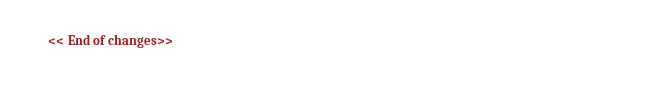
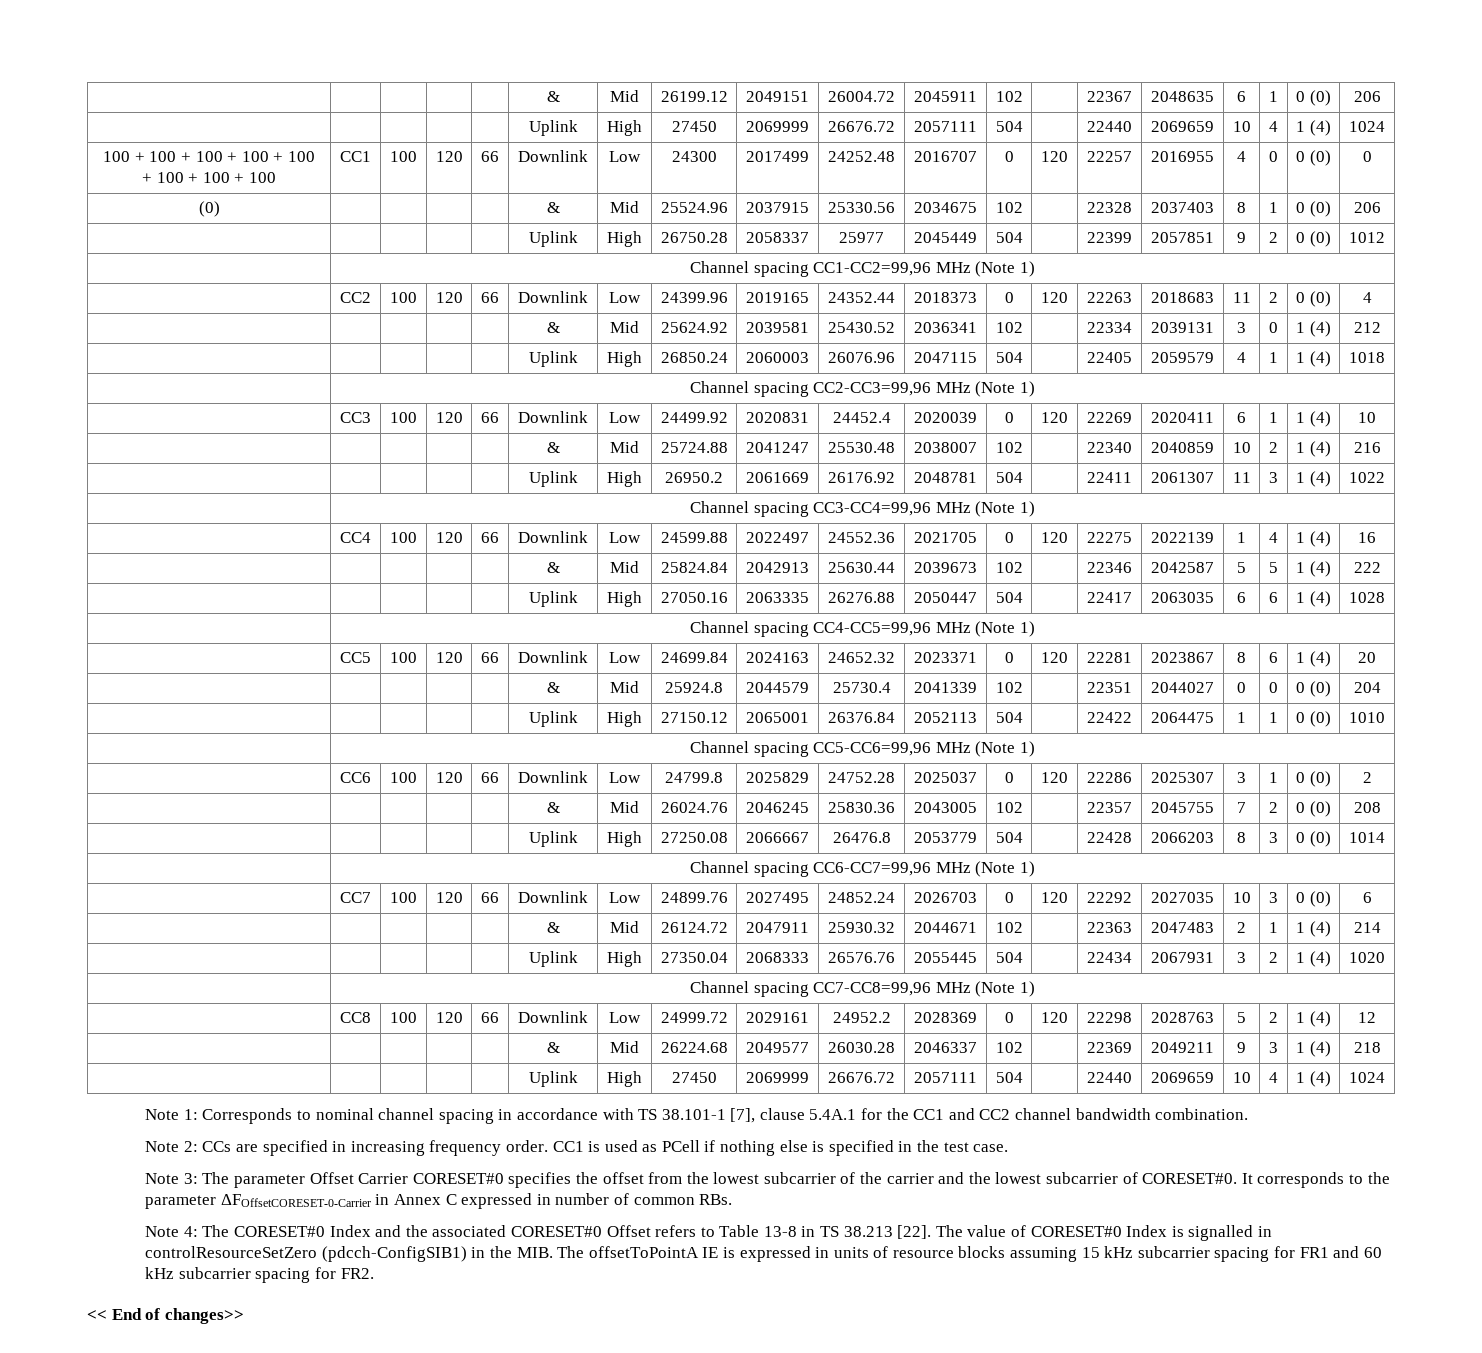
(48, 41) none -> [546,91,560,102] [610,90,639,102] [660,91,728,102] [746,91,809,102] [828,91,895,102] [914,91,977,102] [995,91,1023,102] [1087,91,1132,102] [1151,91,1214,102] [1237,91,1246,102] [1269,91,1278,102] [1296,90,1331,106] [1353,91,1381,102] [528,120,578,136] [607,120,642,136] [671,121,717,132] [746,121,809,132] [828,121,895,132] [914,121,977,132] [995,121,1023,132] [1087,121,1132,132] [1151,121,1214,132] [1232,121,1251,132] [1269,121,1278,132] [1296,120,1331,136] [1349,121,1385,132] [103,151,315,162] [142,172,276,183] [340,151,371,162] [390,151,417,162] [435,151,463,162] [481,151,499,162] [518,150,588,162] [609,151,641,162] [671,151,717,162] [746,151,809,162] [828,151,895,162] [914,151,977,162] [1004,151,1014,162] [1041,151,1068,162] [1087,151,1132,162] [1151,151,1214,162] [1237,151,1246,162] [1269,151,1278,162] [1296,150,1331,166] [1362,151,1372,162] [198,201,220,217] [546,202,560,213] [610,201,639,213] [660,202,728,213] [746,202,809,213] [828,202,895,213] [914,202,977,213] [995,202,1023,213] [1087,202,1132,213] [1151,202,1214,213] [1237,202,1246,213] [1269,202,1278,213] [1296,201,1331,217] [1353,202,1381,213] [528,231,578,247] [607,231,642,247] [660,232,728,243] [746,232,809,243] [839,232,884,243] [914,232,977,243] [995,232,1023,243] [1087,232,1132,243] [1151,232,1214,243] [1237,232,1246,243] [1269,232,1278,243] [1296,231,1331,247] [1349,232,1385,243] [690,261,1035,277] [340,292,371,303] [390,292,417,303] [435,292,463,303] [481,292,499,303] [518,291,588,303] [609,292,641,303] [660,292,728,303] [746,292,809,303] [828,292,895,303] [914,292,977,303] [1004,292,1014,303] [1041,292,1068,303] [1087,292,1132,303] [1151,292,1214,303] [1232,292,1251,303] [1269,292,1278,303] [1296,291,1331,307] [1362,292,1372,303] [546,322,560,333] [610,321,639,333] [660,322,728,333] [746,322,809,333] [828,322,895,333] [914,322,977,333] [995,322,1023,333] [1087,322,1132,333] [1151,322,1214,333] [1237,322,1246,333] [1269,322,1278,333] [1296,321,1331,337] [1353,322,1381,333] [528,351,578,367] [607,351,642,367] [660,352,728,363] [746,352,809,363] [828,352,895,363] [914,352,977,363] [995,352,1023,363] [1087,352,1132,363] [1151,352,1214,363] [1237,352,1246,363] [1269,352,1278,363] [1296,351,1331,367] [1349,352,1385,363] [690,381,1035,397] [340,412,371,423] [390,412,417,423] [435,412,463,423] [481,412,499,423] [518,411,588,423] [609,412,641,423] [660,412,728,423] [746,412,809,423] [832,412,891,423] [914,412,977,423] [1004,412,1014,423] [1041,412,1068,423] [1087,412,1132,423] [1151,412,1214,423] [1237,412,1246,423] [1269,412,1278,423] [1296,411,1331,427] [1358,412,1376,423] [546,442,560,453] [610,441,639,453] [660,442,728,453] [746,442,809,453] [828,442,895,453] [914,442,977,453] [995,442,1023,453] [1087,442,1132,453] [1151,442,1214,453] [1232,442,1251,453] [1269,442,1278,453] [1296,441,1331,457] [1353,442,1381,453] [528,471,578,487] [607,471,642,487] [665,472,723,483] [746,472,809,483] [828,472,895,483] [914,472,977,483] [995,472,1023,483] [1087,472,1132,483] [1151,472,1214,483] [1232,472,1251,483] [1269,472,1278,483] [1296,471,1331,487] [1349,472,1385,483] [690,501,1035,517] [340,532,371,543] [390,532,417,543] [435,532,463,543] [481,532,499,543] [518,531,588,543] [609,532,641,543] [660,532,728,543] [746,532,809,543] [828,532,895,543] [914,532,977,543] [1004,532,1014,543] [1041,532,1068,543] [1087,532,1132,543] [1151,532,1214,543] [1237,532,1246,543] [1269,532,1278,543] [1296,531,1331,547] [1358,532,1376,543] [546,562,560,573] [610,561,639,573] [660,562,728,573] [746,562,809,573] [828,562,895,573] [914,562,977,573] [995,562,1023,573] [1087,562,1132,573] [1151,562,1214,573] [1237,562,1246,573] [1269,562,1278,573] [1296,561,1331,577] [1353,562,1381,573] [528,591,578,607] [607,591,642,607] [660,592,728,603] [746,592,809,603] [828,592,895,603] [914,592,977,603] [995,592,1023,603] [1087,592,1132,603] [1151,592,1214,603] [1237,592,1246,603] [1269,592,1278,603] [1296,591,1331,607] [1349,592,1385,603] [690,621,1035,637] [340,652,371,663] [390,652,417,663] [435,652,463,663] [481,652,499,663] [518,651,588,663] [609,652,641,663] [660,652,728,663] [746,652,809,663] [828,652,895,663] [914,652,977,663] [1004,652,1014,663] [1041,652,1068,663] [1087,652,1132,663] [1151,652,1214,663] [1237,652,1246,663] [1269,652,1278,663] [1296,651,1331,667] [1358,652,1376,663] [546,682,560,693] [610,681,639,693] [665,682,723,693] [746,682,809,693] [832,682,891,693] [914,682,977,693] [995,682,1023,693] [1087,682,1132,693] [1151,682,1214,693] [1237,682,1246,693] [1269,682,1278,693] [1296,681,1331,697] [1353,682,1381,693] [528,711,578,727] [607,711,642,727] [660,712,728,723] [746,712,809,723] [828,712,895,723] [914,712,977,723] [995,712,1023,723] [1087,712,1132,723] [1151,712,1214,723] [1237,712,1246,723] [1269,712,1278,723] [1296,711,1331,727] [1349,712,1385,723] [690,741,1035,757] [340,772,371,783] [390,772,417,783] [435,772,463,783] [481,772,499,783] [518,771,588,783] [609,772,641,783] [665,772,723,783] [746,772,809,783] [828,772,895,783] [914,772,977,783] [1004,772,1014,783] [1041,772,1068,783] [1087,772,1132,783] [1151,772,1214,783] [1237,772,1246,783] [1269,772,1278,783] [1296,771,1331,787] [1362,772,1372,783] [546,802,560,813] [610,801,639,813] [660,802,728,813] [746,802,809,813] [828,802,895,813] [914,802,977,813] [995,802,1023,813] [1087,802,1132,813] [1151,802,1214,813] [1237,802,1246,813] [1269,802,1278,813] [1296,801,1331,817] [1353,802,1381,813] [528,831,578,847] [607,831,642,847] [660,832,728,843] [746,832,809,843] [832,832,891,843] [914,832,977,843] [995,832,1023,843] [1087,832,1132,843] [1151,832,1214,843] [1237,832,1246,843] [1269,832,1278,843] [1296,831,1331,847] [1349,832,1385,843] [690,861,1035,877] [340,892,371,903] [390,892,417,903] [435,892,463,903] [481,892,499,903] [518,891,588,903] [609,892,641,903] [660,892,728,903] [746,892,809,903] [828,892,895,903] [914,892,977,903] [1004,892,1014,903] [1041,892,1068,903] [1087,892,1132,903] [1151,892,1214,903] [1232,892,1251,903] [1269,892,1278,903] [1296,891,1331,907] [1362,892,1372,903] [546,922,560,933] [610,921,639,933] [660,922,728,933] [746,922,809,933] [828,922,895,933] [914,922,977,933] [995,922,1023,933] [1087,922,1132,933] [1151,922,1214,933] [1237,922,1246,933] [1269,922,1278,933] [1296,921,1331,937] [1353,922,1381,933] [528,951,578,967] [607,951,642,967] [660,952,728,963] [746,952,809,963] [828,952,895,963] [914,952,977,963] [995,952,1023,963] [1087,952,1132,963] [1151,952,1214,963] [1237,952,1246,963] [1269,952,1278,963] [1296,951,1331,967] [1349,952,1385,963] [690,981,1035,997] [340,1012,371,1023] [390,1012,417,1023] [435,1012,463,1023] [481,1012,499,1023] [518,1011,588,1023] [609,1012,641,1023] [660,1012,728,1023] [746,1012,809,1023] [832,1012,891,1023] [914,1012,977,1023] [1004,1012,1014,1023] [1041,1012,1068,1023] [1087,1012,1132,1023] [1151,1012,1214,1023] [1237,1012,1246,1023] [1269,1012,1278,1023] [1296,1011,1331,1027] [1358,1012,1376,1023] [546,1042,560,1053] [610,1041,639,1053] [660,1042,728,1053] [746,1042,809,1053] [828,1042,895,1053] [914,1042,977,1053] [995,1042,1023,1053] [1087,1042,1132,1053] [1151,1042,1214,1053] [1237,1042,1246,1053] [1269,1042,1278,1053] [1296,1041,1331,1057] [1353,1042,1381,1053] [528,1071,578,1087] [607,1071,642,1087] [671,1072,717,1083] [746,1072,809,1083] [828,1072,895,1083] [914,1072,977,1083] [995,1072,1023,1083] [1087,1072,1132,1083] [1151,1072,1214,1083] [1232,1072,1251,1083] [1269,1072,1278,1083] [1296,1071,1331,1087] [1349,1072,1385,1083] [145,1108,1249,1124] [145,1140,1009,1156] [145,1172,1390,1188] [145,1193,733,1209] [145,1225,1272,1241] [145,1246,1382,1262] [145,1267,374,1283] | | | | | & | Mid | 26199.12 | 2049151 | 26004.72 | 2045911 | 102 | | 22367 | 2048635 | 6 | 1 | 0 (0) | 206 // | | | | | Uplink | High | 27450 | 2069999 | 26676.72 | 2057111 | 504 | | 22440 | 2069659 | 10 | 4 | 1 (4) | 1024 // 100 + 100 + 100 + 100 + 100 + 100 + 100 + 100 | CC1 | 100 | 120 | 66 | Downlink | Low | 24300 | 2017499 | 24252.48 | 2016707 | 0 | 120 | 22257 | 2016955 | 4 | 0 | 0 (0) | 0 // (0) | | | | | & | Mid | 25524.96 | 2037915 | 25330.56 | 2034675 | 102 | | 22328 | 2037403 | 8 | 1 | 0 (0) | 206 // | | | | | Uplink | High | 26750.28 | 2058337 | 25977 | 2045449 | 504 | | 22399 | 2057851 | 9 | 2 | 0 (0) | 1012 // | Channel spacing CC1-CC2=99,96 MHz (Note 1) // | CC2 | 100 | 120 | 66 | Downlink | Low | 24399.96 | 2019165 | 24352.44 | 2018373 | 0 | 120 | 22263 | 2018683 | 11 | 2 | 0 (0) | 4 // | | | | | & | Mid | 25624.92 | 2039581 | 25430.52 | 2036341 | 102 | | 22334 | 2039131 | 3 | 0 | 1 (4) | 212 // | | | | | Uplink | High | 26850.24 | 2060003 | 26076.96 | 2047115 | 504 | | 22405 | 2059579 | 4 | 1 | 1 (4) | 1018 // | Channel spacing CC2-CC3=99,96 MHz (Note 1) // | CC3 | 100 | 120 | 66 | Downlink | Low | 24499.92 | 2020831 | 24452.4 | 2020039 | 0 | 120 | 22269 | 2020411 | 6 | 1 | 1 (4) | 10 // | | | | | & | Mid | 25724.88 | 2041247 | 25530.48 | 2038007 | 102 | | 22340 | 2040859 | 10 | 2 | 1 (4) | 216 // | | | | | Uplink | High | 26950.2 | 2061669 | 26176.92 | 2048781 | 504 | | 22411 | 2061307 | 11 | 3 | 1 (4) | 1022 // | Channel spacing CC3-CC4=99,96 MHz (Note 1) // | CC4 | 100 | 120 | 66 | Downlink | Low | 24599.88 | 2022497 | 24552.36 | 2021705 | 0 | 120 | 22275 | 2022139 | 1 | 4 | 1 (4) | 16 // | | | | | & | Mid | 25824.84 | 2042913 | 25630.44 | 2039673 | 102 | | 22346 | 2042587 | 5 | 5 | 1 (4) | 222 // | | | | | Uplink | High | 27050.16 | 2063335 | 26276.88 | 2050447 | 504 | | 22417 | 2063035 | 6 | 6 | 1 (4) | 1028 // | Channel spacing CC4-CC5=99,96 MHz (Note 1) // | CC5 | 100 | 120 | 66 | Downlink | Low | 24699.84 | 2024163 | 24652.32 | 2023371 | 0 | 120 | 22281 | 2023867 | 8 | 6 | 1 (4) | 20 // | | | | | & | Mid | 25924.8 | 2044579 | 25730.4 | 2041339 | 102 | | 22351 | 2044027 | 0 | 0 | 0 (0) | 204 // | | | | | Uplink | High | 27150.12 | 2065001 | 26376.84 | 2052113 | 504 | | 22422 | 2064475 | 1 | 1 | 0 (0) | 1010 // | Channel spacing CC5-CC6=99,96 MHz (Note 1) // | CC6 | 100 | 120 | 66 | Downlink | Low | 24799.8 | 2025829 | 24752.28 | 2025037 | 0 | 120 | 22286 | 2025307 | 3 | 1 | 0 (0) | 2 // | | | | | & | Mid | 26024.76 | 2046245 | 25830.36 | 2043005 | 102 | | 22357 | 2045755 | 7 | 2 | 0 (0) | 208 // | | | | | Uplink | High | 27250.08 | 2066667 | 26476.8 | 2053779 | 504 | | 22428 | 2066203 | 8 | 3 | 0 (0) | 1014 // | Channel spacing CC6-CC7=99,96 MHz (Note 1) // | CC7 | 100 | 120 | 66 | Downlink | Low | 24899.76 | 2027495 | 24852.24 | 2026703 | 0 | 120 | 22292 | 2027035 | 10 | 3 | 0 (0) | 6 // | | | | | & | Mid | 26124.72 | 2047911 | 25930.32 | 2044671 | 102 | | 22363 | 2047483 | 2 | 1 | 1 (4) | 214 // | | | | | Uplink | High | 27350.04 | 2068333 | 26576.76 | 2055445 | 504 | | 22434 | 2067931 | 3 | 2 | 1 (4) | 1020 // | Channel spacing CC7-CC8=99,96 MHz (Note 1) // | CC8 | 100 | 120 | 66 | Downlink | Low | 24999.72 | 2029161 | 24952.2 | 2028369 | 0 | 120 | 22298 | 2028763 | 5 | 2 | 1 (4) | 12 // | | | | | & | Mid | 26224.68 | 2049577 | 26030.28 | 2046337 | 102 | | 22369 | 2049211 | 9 | 3 | 1 (4) | 218 // | | | | | Uplink | High | 27450 | 2069999 | 26676.72 | 2057111 | 504 | | 22440 | 2069659 | 10 | 4 | 1 (4) | 1024 // Note 1: Corresponds to nominal channel spacing in accordance with TS 38.101-1 [7], clause 5.4A.1 for the CC1 and CC2 channel bandwidth combination. // Note 2: CCs are specified in increasing frequency order. CC1 is used as PCell if nothing else is specified in the test case. // Note 3: The parameter Offset Carrier CORESET#0 specifies the offset from the lowest subcarrier of the carrier and the lowest subcarrier of CORESET#0. It corresponds to the parameter ΔFOffsetCORESET-0-Carrier in Annex C expressed in number of common RBs. // Note 4: The CORESET#0 Index and the associated CORESET#0 Offset refers to Table 13-8 in TS 38.213 [22]. The value of CORESET#0 Index is signalled in controlResourceSetZero (pdcch-ConfigSIB1) in the MIB. The offsetToPointA IE is expressed in units of resource blocks assuming 15 kHz subcarrier spacing for FR1 and 60 kHz subcarrier spacing for FR2. //

